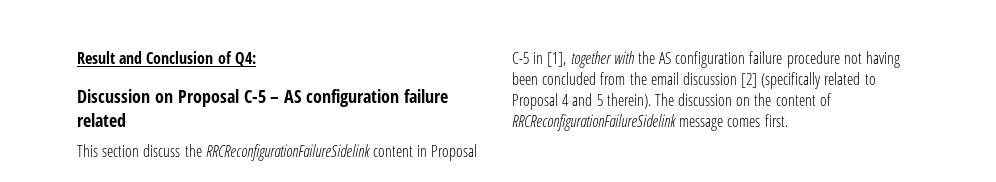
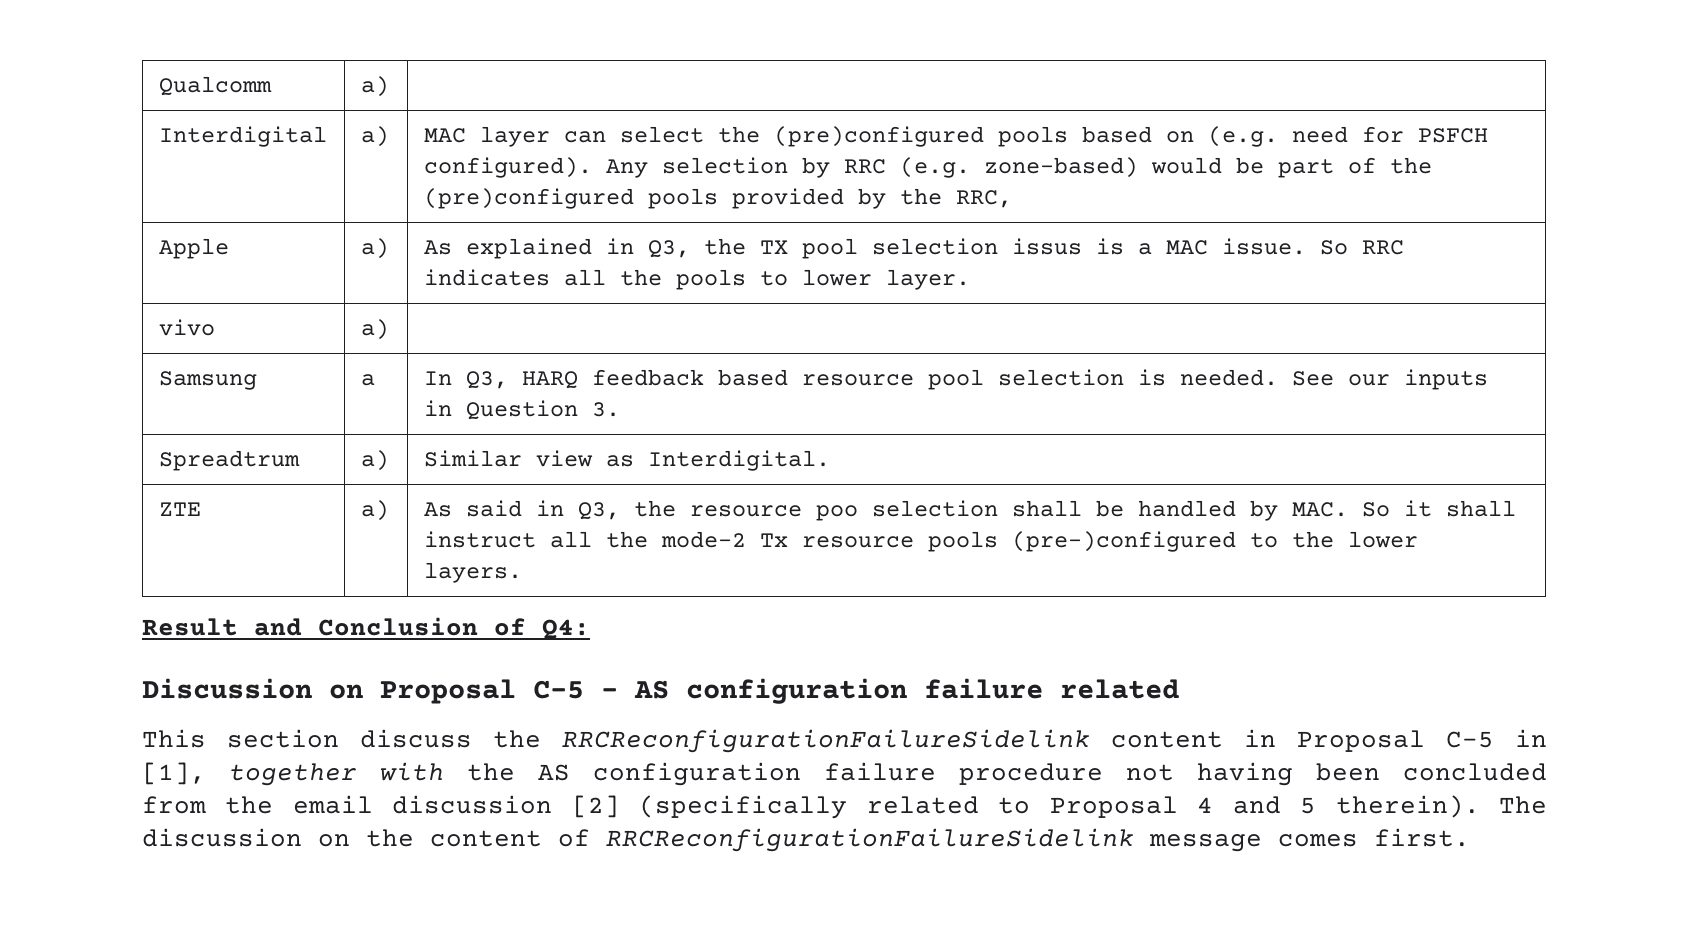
(77, 57) none -> [158,76,272,96] [360,76,389,97] [158,126,327,147] [360,126,389,147] [423,126,1488,147] [423,157,1432,178] [423,188,1012,209] [158,238,229,259] [360,238,389,259] [423,238,1404,259] [423,269,970,290] [158,319,215,336] [360,319,389,340] [158,371,257,390] [360,374,375,386] [423,369,1488,390] [423,400,620,420] [158,450,300,471] [360,450,389,471] [423,450,830,471] [158,502,201,516] [360,500,389,521] [423,500,1516,521] [423,531,1418,552] [423,562,522,583] Qualcomm | a) | // Interdigital | a) | MAC layer can select the (pre)configured pools based on (e.g. need for PSFCH configured). Any selection by RRC (e.g. zone-based) would be part of the (pre)configured pools provided by the RRC, // Apple | a) | As explained in Q3, the TX pool selection issus is a MAC issue. So RRC indicates all the pools to lower layer. // vivo | a) | // Samsung | a | In Q3, HARQ feedback based resource pool selection is needed. See our inputs in Question 3. // Spreadtrum | a) | Similar view as Interdigital. // ZTE | a) | As said in Q3, the resource poo selection shall be handled by MAC. So it shall instruct all the mode-2 Tx resource pools (pre-)configured to the lower layers. //

